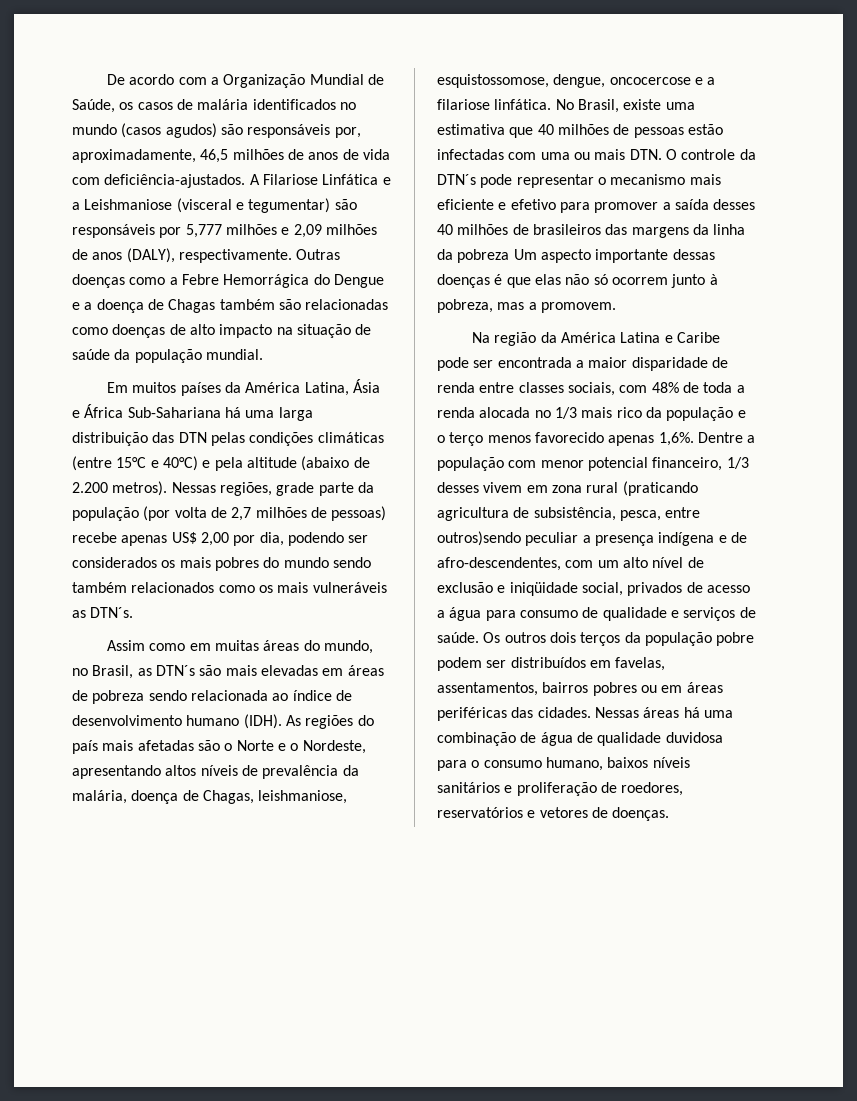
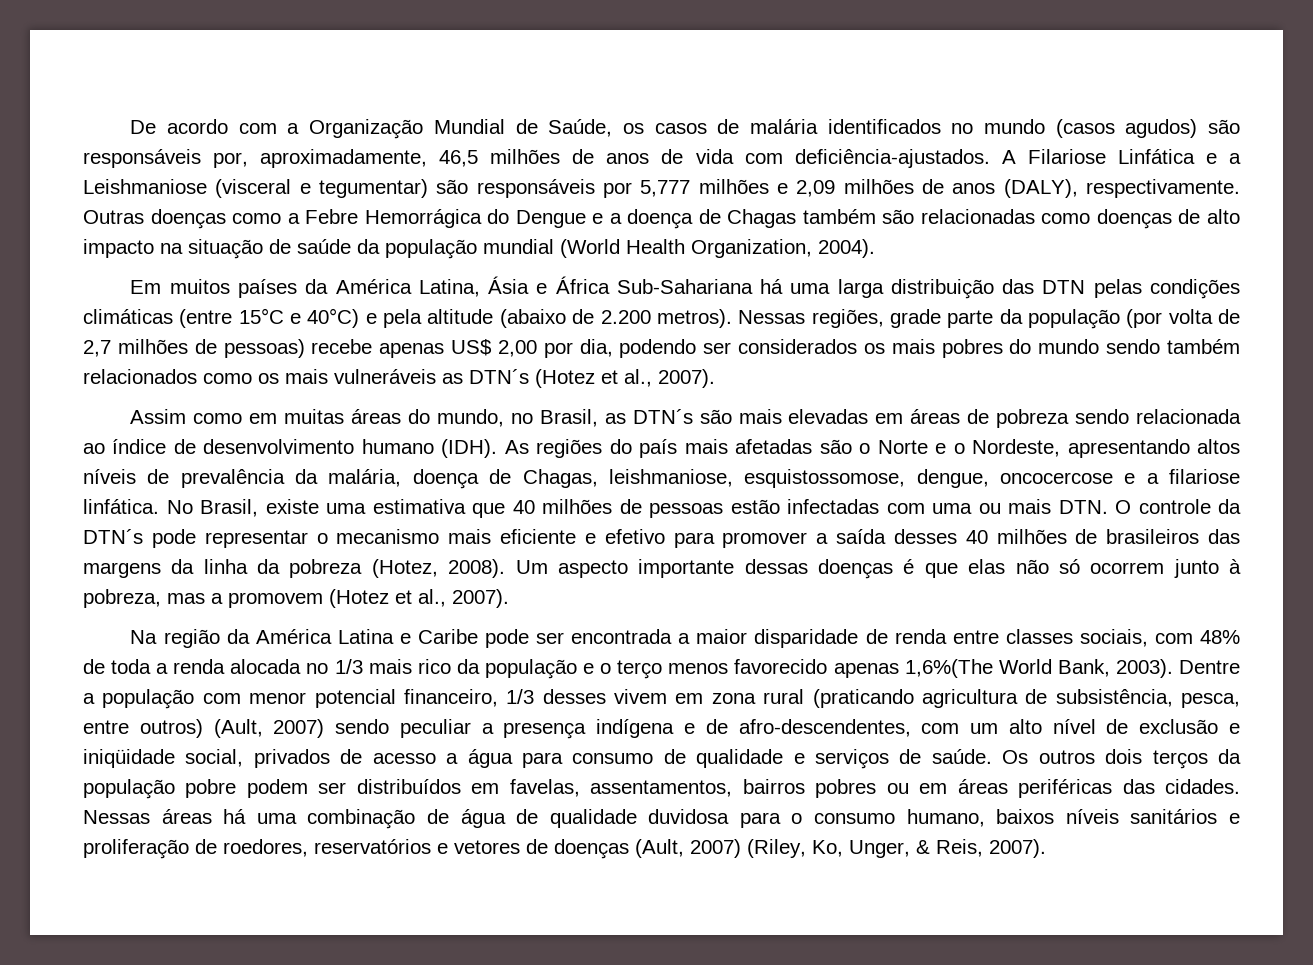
[205,349,263,360] mundial. -> [483,239,875,258] mundial (World Health Organization, 2004).
[90,607,134,618] DTN´s. -> [469,369,715,388] DTN´s (Hotez et al., 2007).
(510, 256) none -> [371,559,506,578] (Hotez, 2008).
[540,302,616,313] promovem. -> [228,589,509,608] promovem (Hotez et al., 2007).
[658,432,694,446] 1,6%. -> [904,659,1173,678] 1,6%(The World Bank, 2003).
[437,531,521,546] outros)sendo -> [139,719,390,738] outros) (Ault, 2007) sendo
[612,807,670,821] doenças. -> [554,839,1046,859] doenças (Ault, 2007) (Riley, Ko, Unger, & Reis, 2007).

